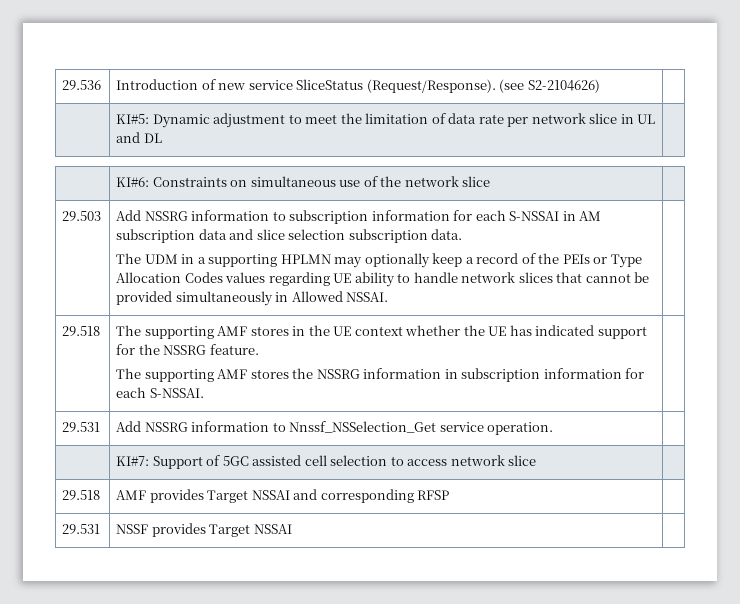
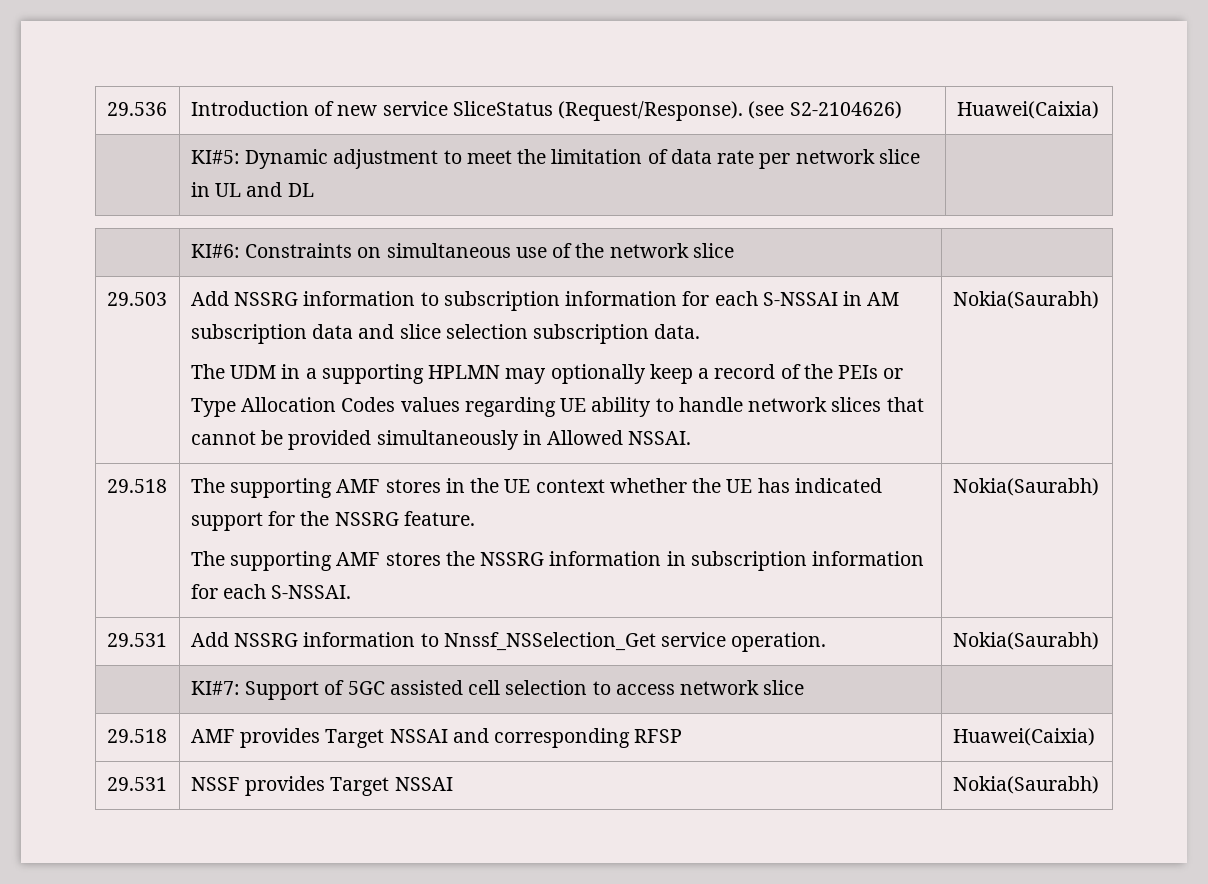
(600, 86) none -> [956,101,1099,119] Huawei(Caixia)
(389, 297) none -> [952,291,1099,309] Nokia(Saurabh)
(204, 393) none -> [952,478,1099,496] Nokia(Saurabh)
(554, 428) none -> [952,632,1099,650] Nokia(Saurabh)
(450, 495) none -> [952,728,1095,746] Huawei(Caixia)
(292, 529) none -> [952,776,1099,794] Nokia(Saurabh)

